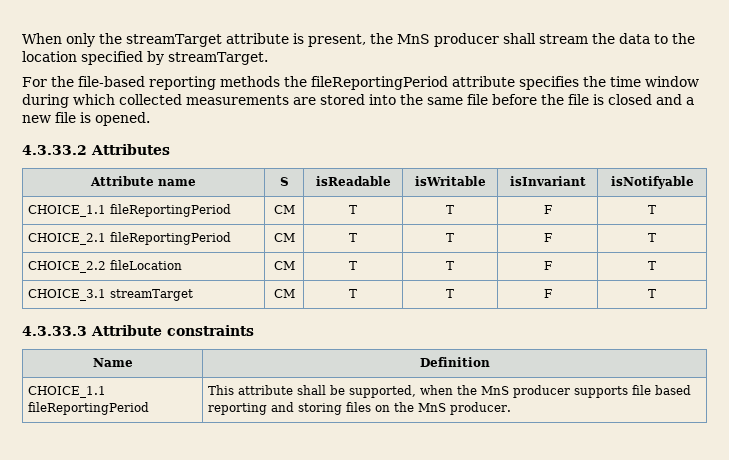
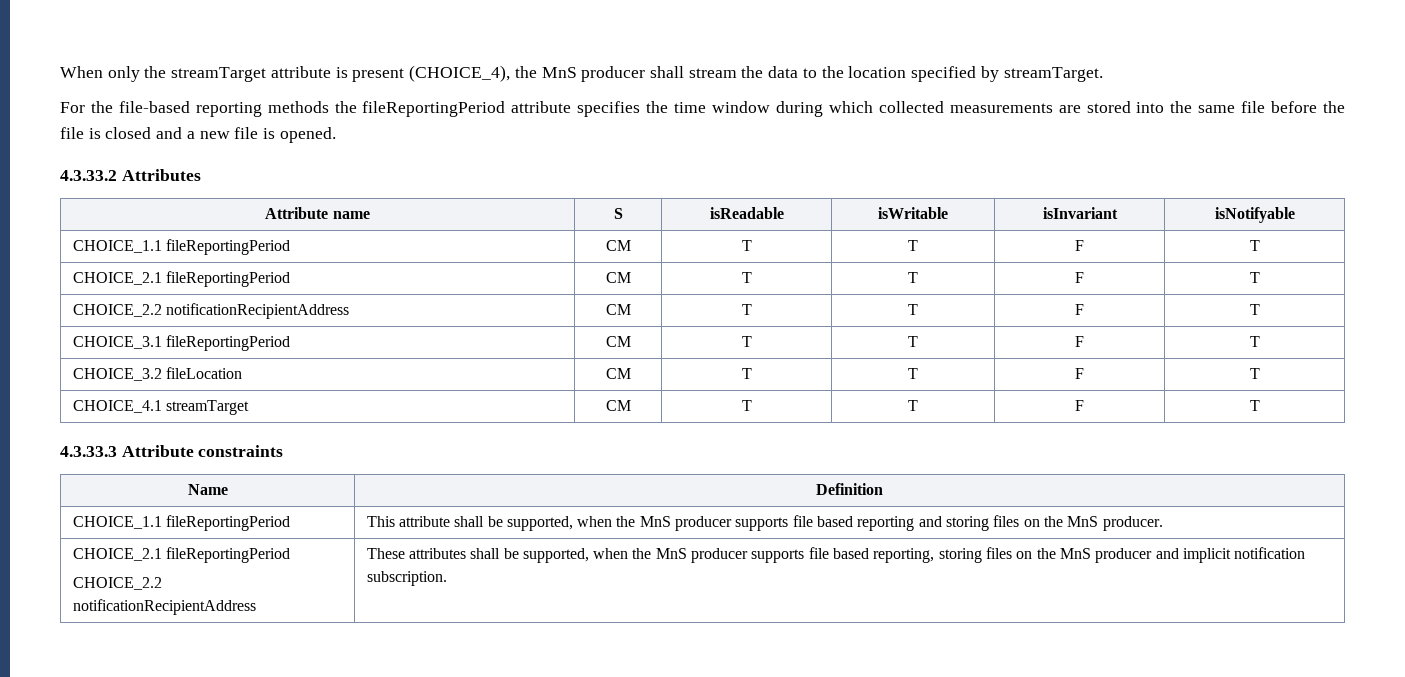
[307,34,366,47] present, -> [352,65,511,82] present (CHOICE_4),
(107, 267) none -> [165,303,349,319] [605,304,631,315] [741,304,752,315] [908,304,918,315] [1075,304,1084,315] [1249,304,1260,315] [72,335,290,351] [605,336,631,347] [741,336,752,347] [908,336,918,347] [1075,336,1084,347] [1249,336,1260,347] [72,368,162,381] notificationRecipientAddress | CM | T | T | F | T // CHOICE_3.1 fileReportingPeriod | CM | T | T | F | T // CHOICE_3.2
[28,289,107,301] CHOICE_3.1 -> [72,400,162,413] CHOICE_4.1
(512, 408) none -> [72,547,290,563] [72,577,162,590] [72,599,256,615] [366,547,1306,563] [366,571,447,586] // CHOICE_2.1 fileReportingPeriod // CHOICE_2.2 notificationRecipientAddress | These attributes shall be supported, when the MnS producer supports file based reporting, storing files on the MnS producer and implicit notification subscription.

